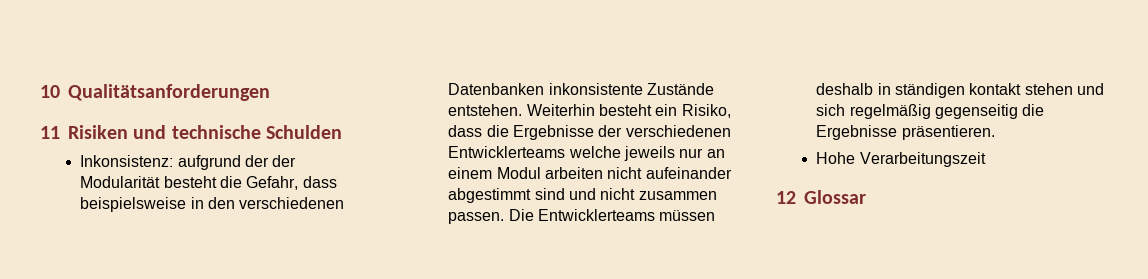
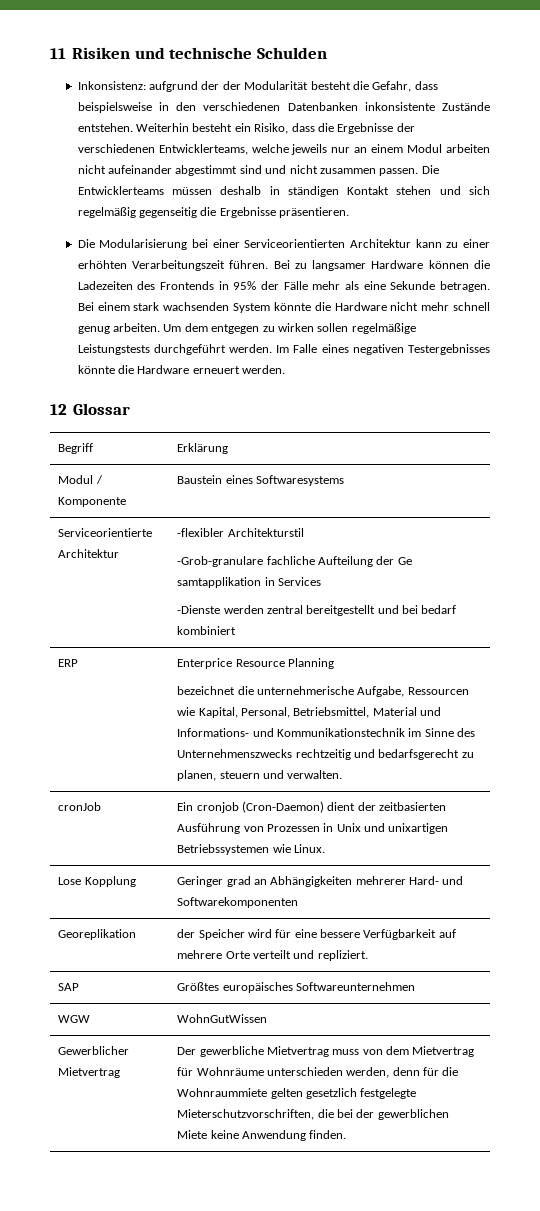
[40,84,270,101] 10 Qualitätsanforderungen // -> (50, 53) none
[448,146,566,158] Entwicklerteams -> [158,144,248,155] Entwicklerteams,
[969,83,1022,95] kontakt -> [347,186,390,195] Kontakt
[816,152,986,167] [776,190,866,204] Hohe Verarbeitungszeit // 12 Glossar -> [77,239,490,250] [77,260,490,271] [77,281,490,292] [77,302,491,313] [77,323,416,334] [77,344,490,355] [77,365,286,374] [50,403,131,415] [58,443,94,454] [177,443,229,454] [58,475,103,484] [58,497,127,507] [177,475,344,486] [58,528,153,537] [58,549,120,558] [177,528,304,537] [177,556,412,567] [177,577,321,588] [177,605,457,616] [177,626,237,635] [58,659,79,667] [177,658,334,669] [177,686,469,697] [177,707,442,718] [177,728,476,737] [177,749,474,760] [177,770,343,781] [58,802,102,811] [177,801,447,813] [177,823,449,834] [177,844,325,855] [58,876,136,887] [177,876,464,887] [177,897,299,908] [58,929,137,940] [177,929,456,940] [177,950,368,961] [58,983,80,991] [177,982,415,993] [58,1015,91,1023] [177,1014,268,1023] [58,1046,130,1055] [58,1067,121,1078] [177,1046,475,1057] [177,1067,459,1078] [177,1088,417,1099] [177,1109,449,1120] [177,1130,347,1141] Die Modularisierung bei einer Serviceorientierten Architektur kann zu einer erhöhten Verarbeitungszeit führen. Bei zu langsamer Hardware können die Ladezeiten des Frontends in 95% der Fälle mehr als eine Sekunde betragen. Bei einem stark wachsenden System könnte die Hardware nicht mehr schnell genug arbeiten. Um dem entgegen zu wirken sollen regelmäßige Leistungstests durchgeführt werden. Im Falle eines negativen Testergebnisses könnte die Hardware erneuert werden. // 12 Glossar // Begriff | Erklärung // Modul / Komponente | Baustein eines Softwaresystems // Serviceorientierte Architektur | -flexibler Architekturstil // -Grob-granulare fachliche Aufteilung der Ge samtapplikation in Services // -Dienste werden zentral bereitgestellt und bei bedarf kombiniert // ERP | Enterprice Resource Planning // bezeichnet die unternehmerische Aufgabe, Ressourcen wie Kapital, Personal, Betriebsmittel, Material und Informations- und Kommunikationstechnik im Sinne des Unternehmenszwecks rechtzeitig und bedarfsgerecht zu planen, steuern und verwalten. // cronJob | Ein cronjob (Cron-Daemon) dient der zeitbasierten Ausführung von Prozessen in Unix und unixartigen Betriebssystemen wie Linux. // Lose Kopplung | Geringer grad an Abhängigkeiten mehrerer Hard- und Softwarekomponenten // Georeplikation | der Speicher wird für eine bessere Verfügbarkeit auf mehrere Orte verteilt und repliziert. // SAP | Größtes europäisches Softwareunternehmen // WGW | WohnGutWissen // Gewerblicher Mietvertrag | Der gewerbliche Mietvertrag muss von dem Mietvertrag für Wohnräume unterschieden werden, denn für die Wohnraummiete gelten gesetzlich festgelegte Mieterschutzvorschriften, die bei der gewerblichen Miete keine Anwendung finden.

